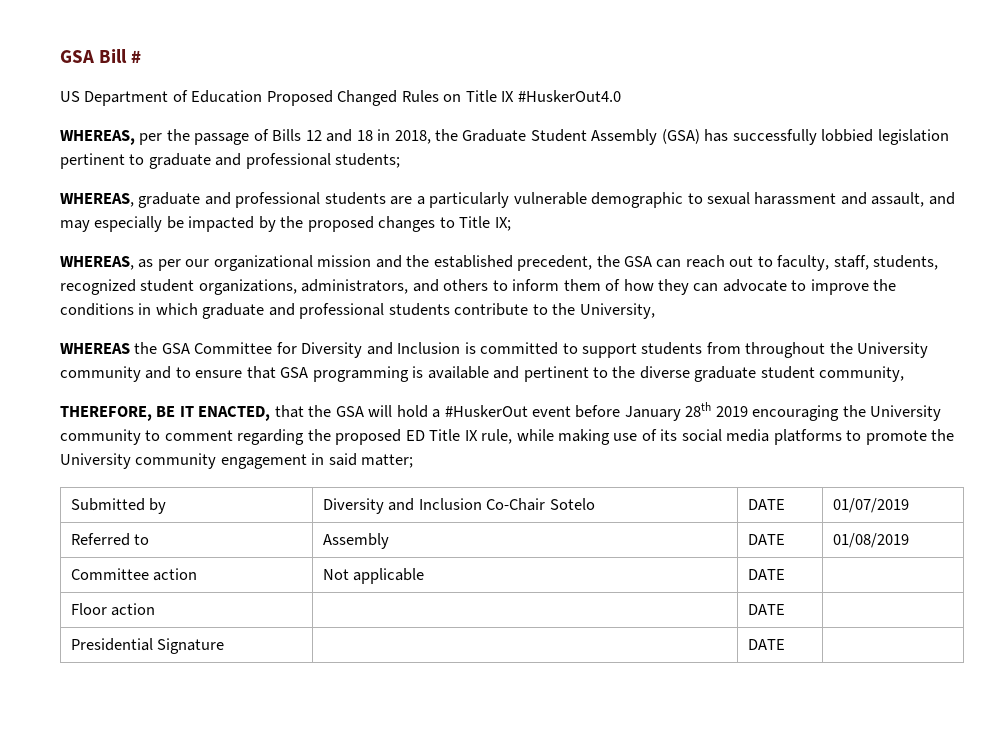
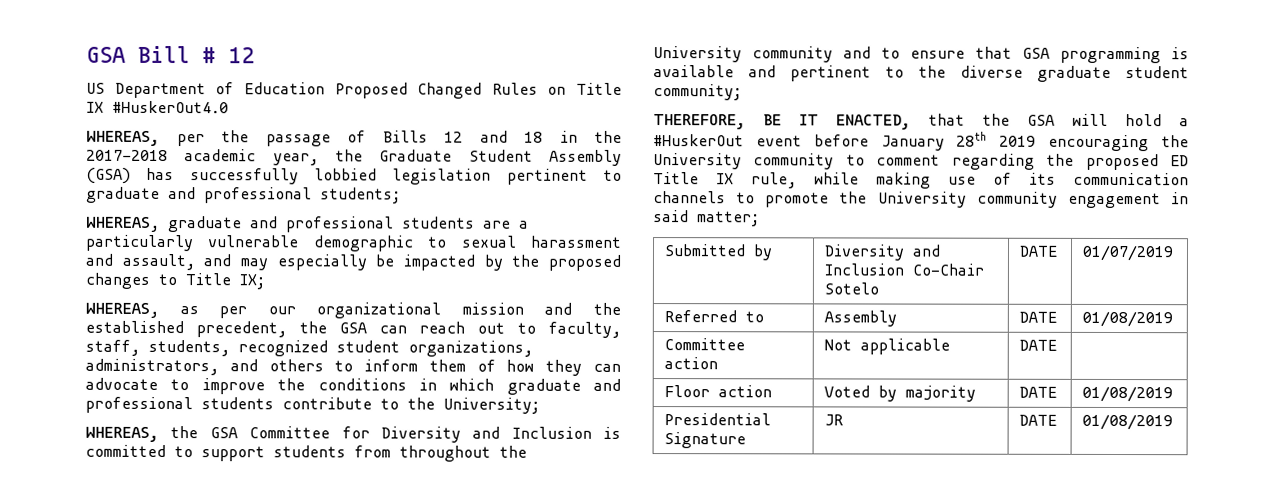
(142, 56) none -> [228,47,255,64] 12
[394,130,431,144] 2018, -> [594,130,622,143] [86,149,319,166] the 2017-2018 academic year,
[579,303,655,319] [60,343,130,354] University, // WHEREAS -> [443,397,540,414] [85,426,159,442] University; // WHEREAS,
[819,366,905,382] community, -> [653,84,742,101] community;
[681,429,842,445] social media platforms -> [1073,172,1189,186] [653,191,726,204] communication channels
[747,604,785,615] | DATE | -> [824,385,977,402] [1019,386,1058,398] [1082,385,1174,403] Voted by majority | DATE | 01/08/2019
[747,639,785,650] | DATE | -> [824,414,844,426] [1019,414,1058,426] [1082,413,1174,431] JR | DATE | 01/08/2019

